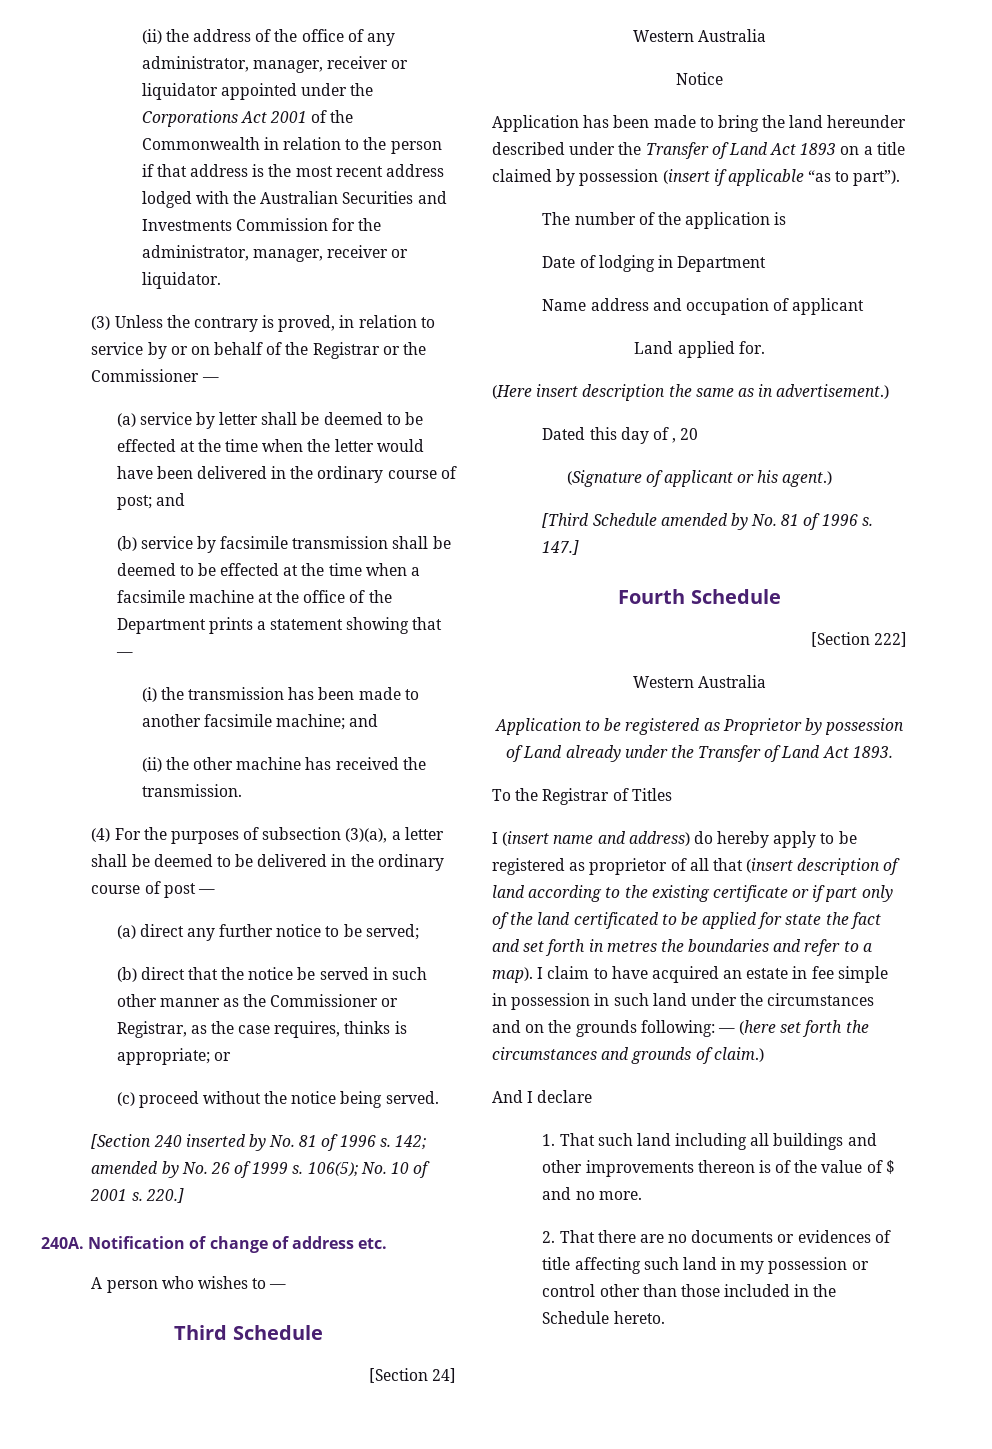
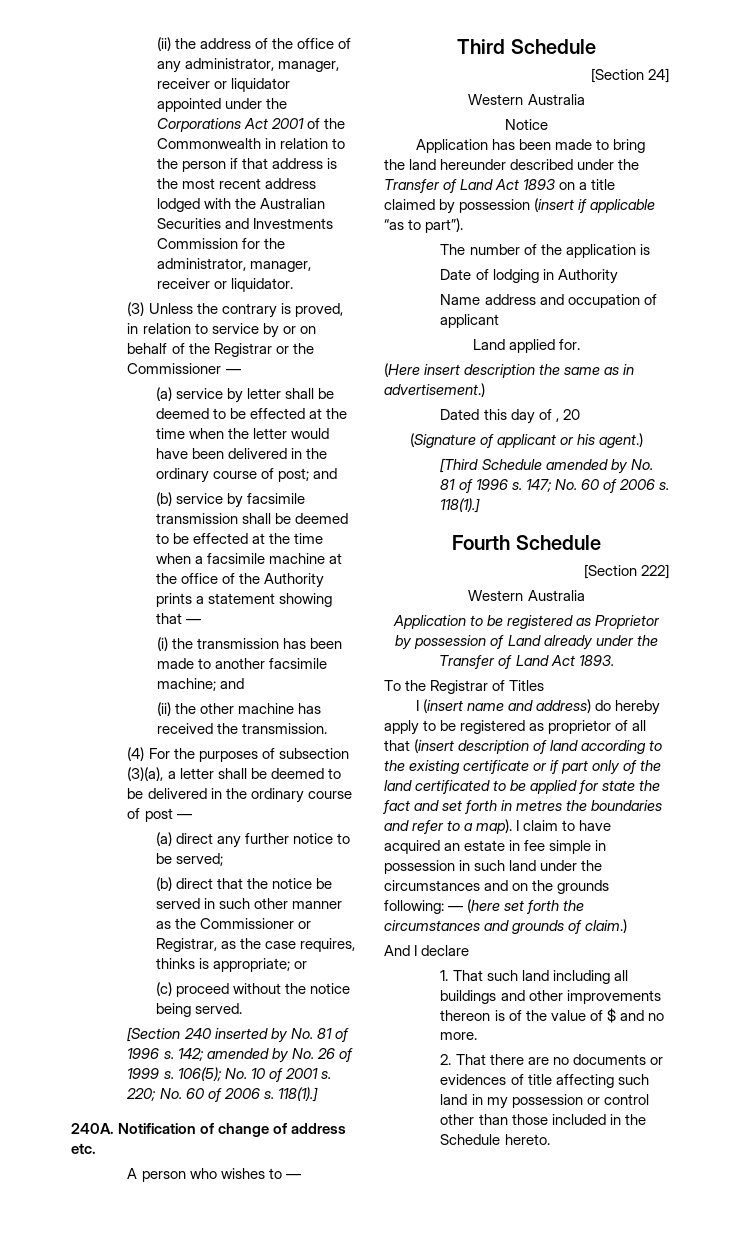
[116,618,206,634] Department -> [263,573,324,588] Authority
[145,1188,184,1203] 220.] -> [126,1087,318,1102] 220; No. 60 of 2006 s. 118(1).]
[677,256,767,272] Department -> [557,269,618,284] Authority
[542,540,580,555] 147.] -> [525,479,669,493] [440,498,481,513] 147; No. 60 of 2006 s. 118(1).]

